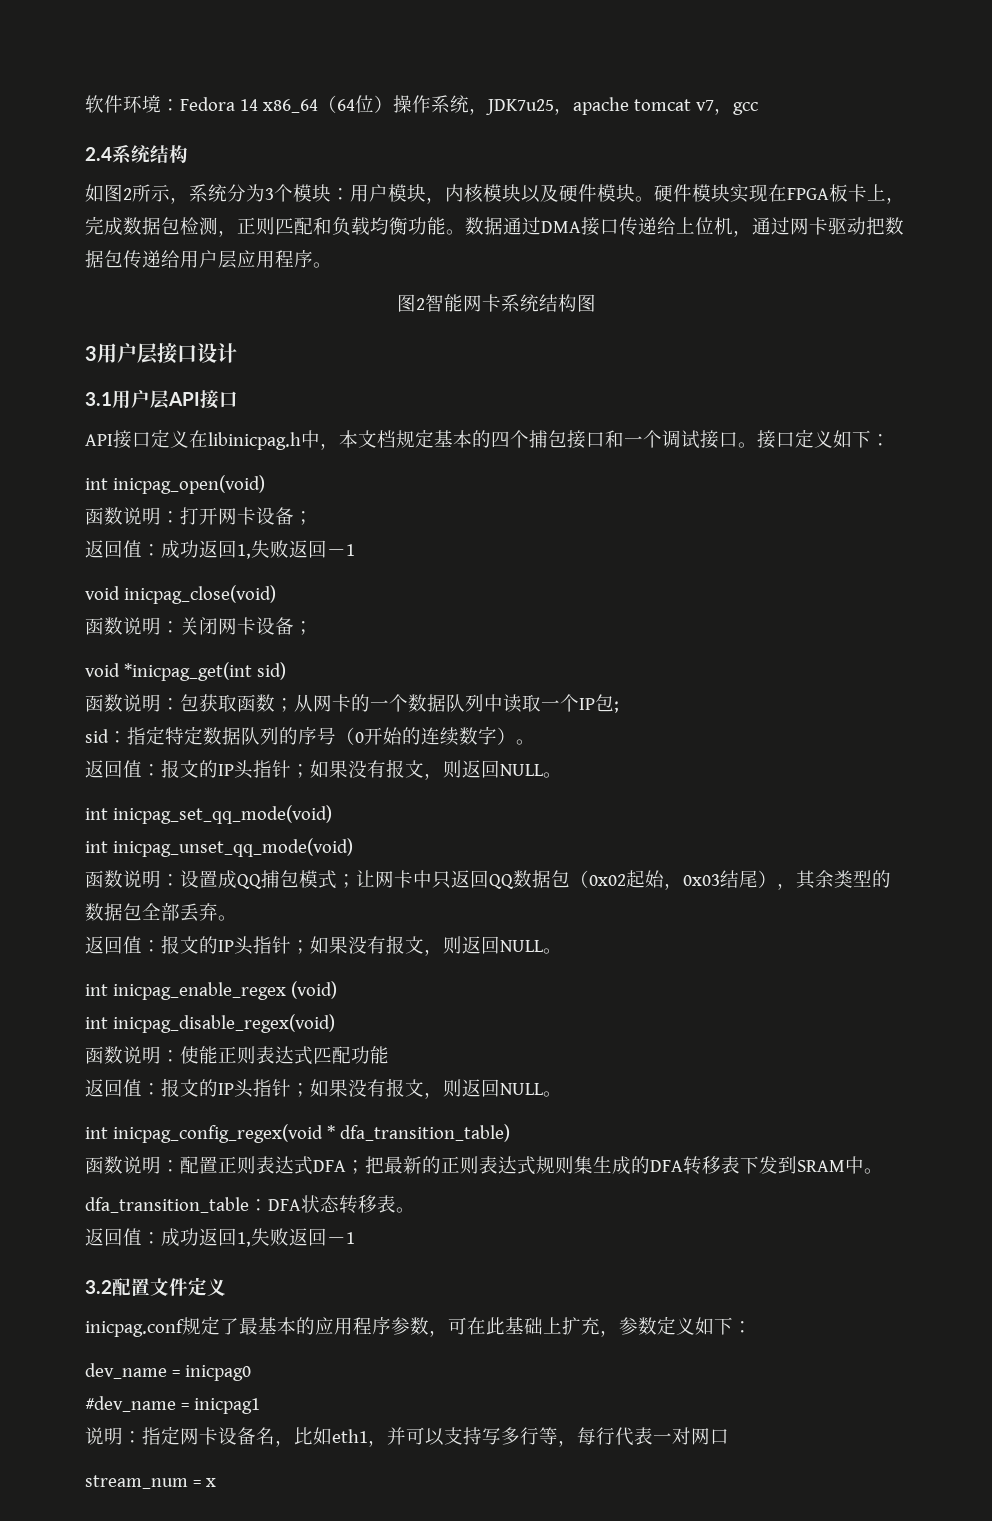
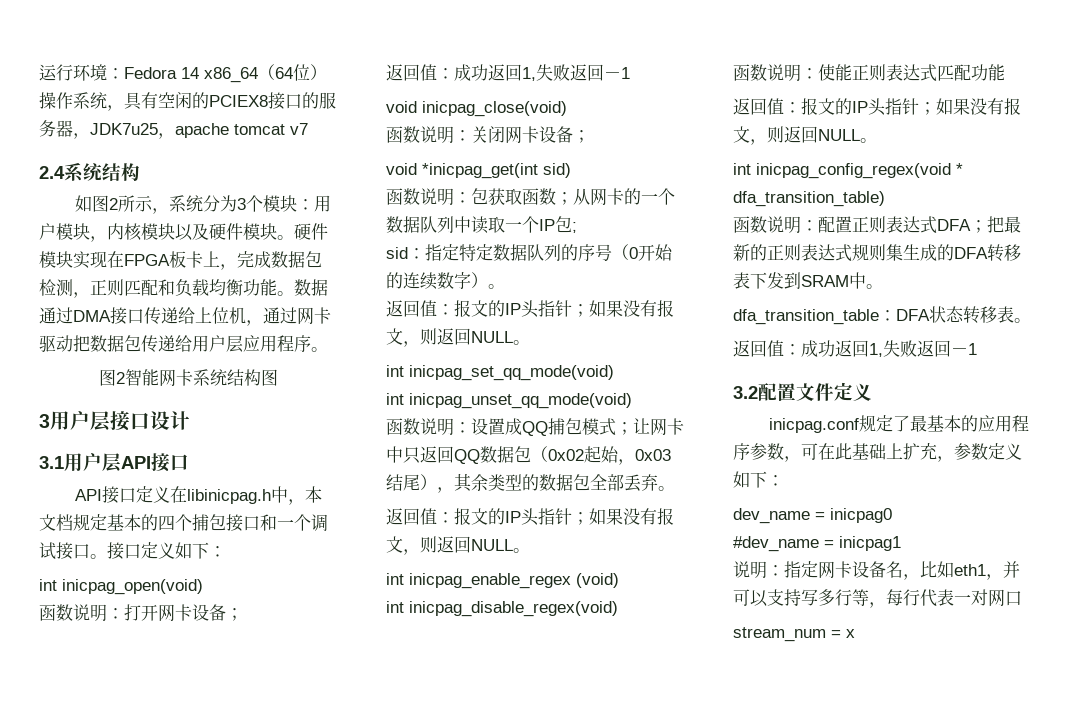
[85,95,123,113] 软件 -> [39,64,73,81] 运行
(488, 111) none -> [124,91,336,110] [39,120,90,139] 具有空闲的PCIEX8接口的服务器，
[713,102,758,115] ，gcc -> (308, 129) none

